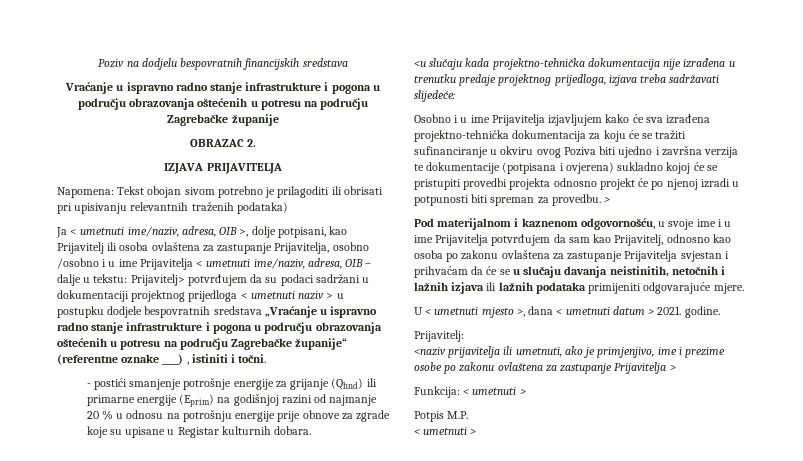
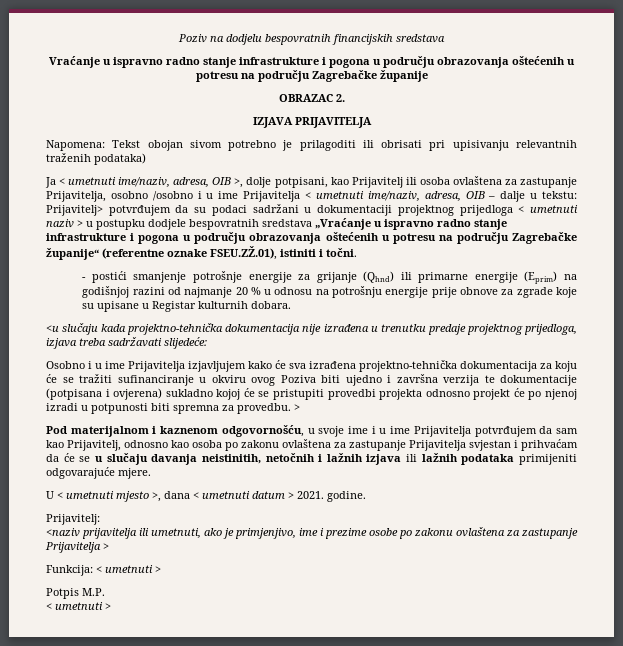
[162,354,189,365] ____) , -> [210,246,277,260] FSEU.ZŽ.01),
[490,197,535,206] spreman -> [173,405,219,414] spremna

